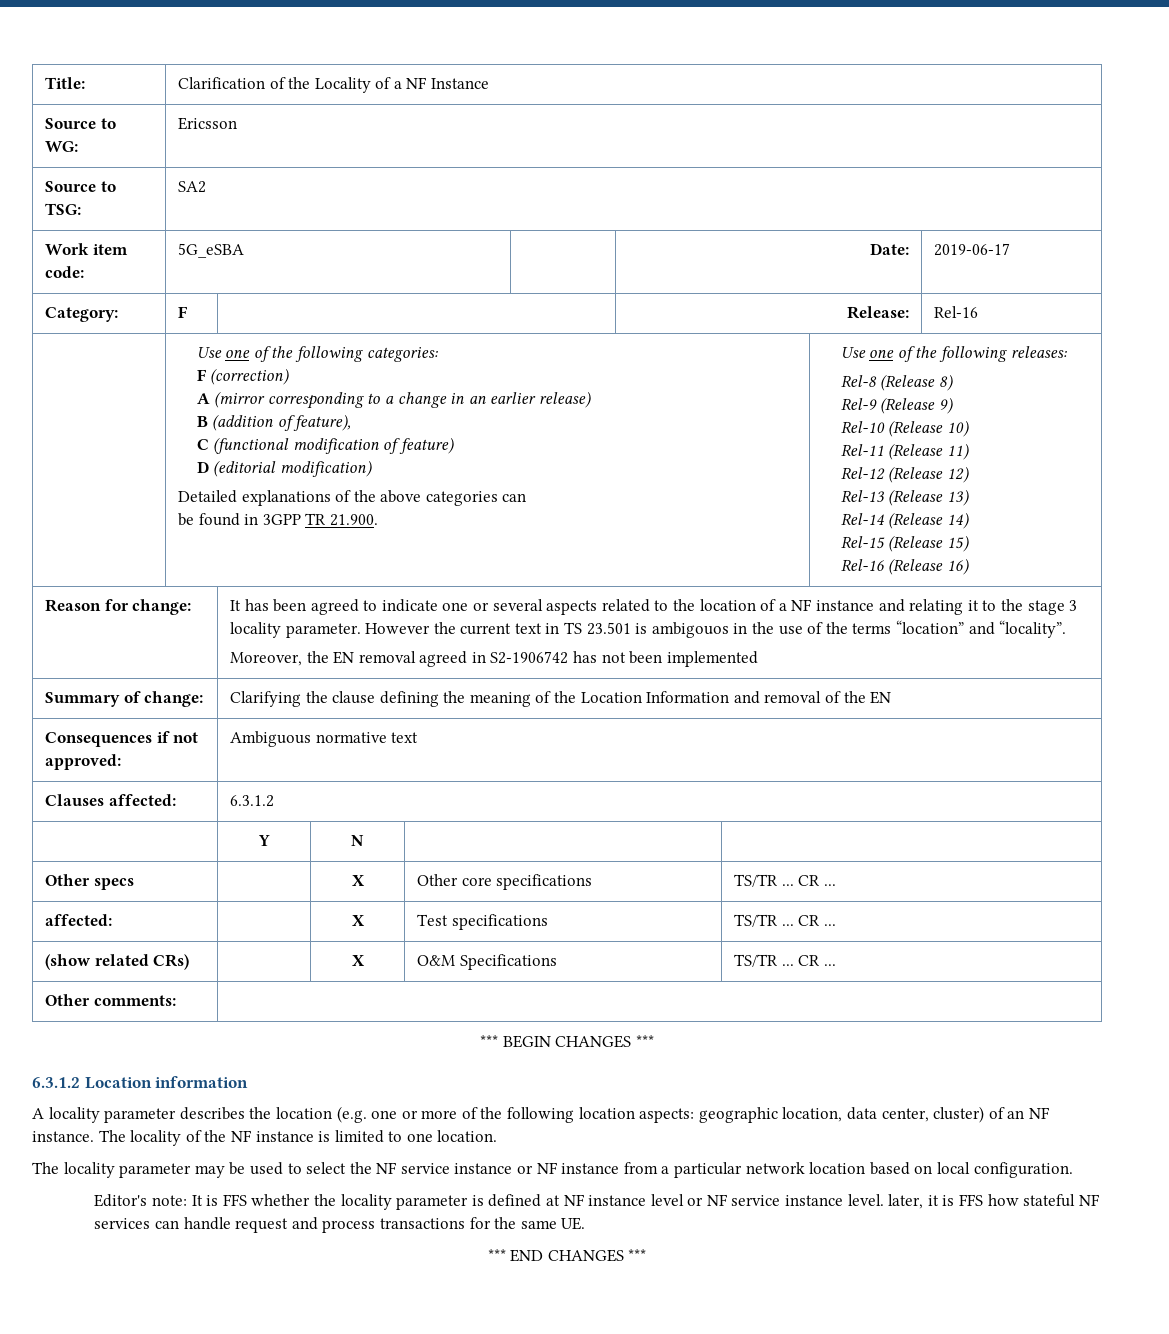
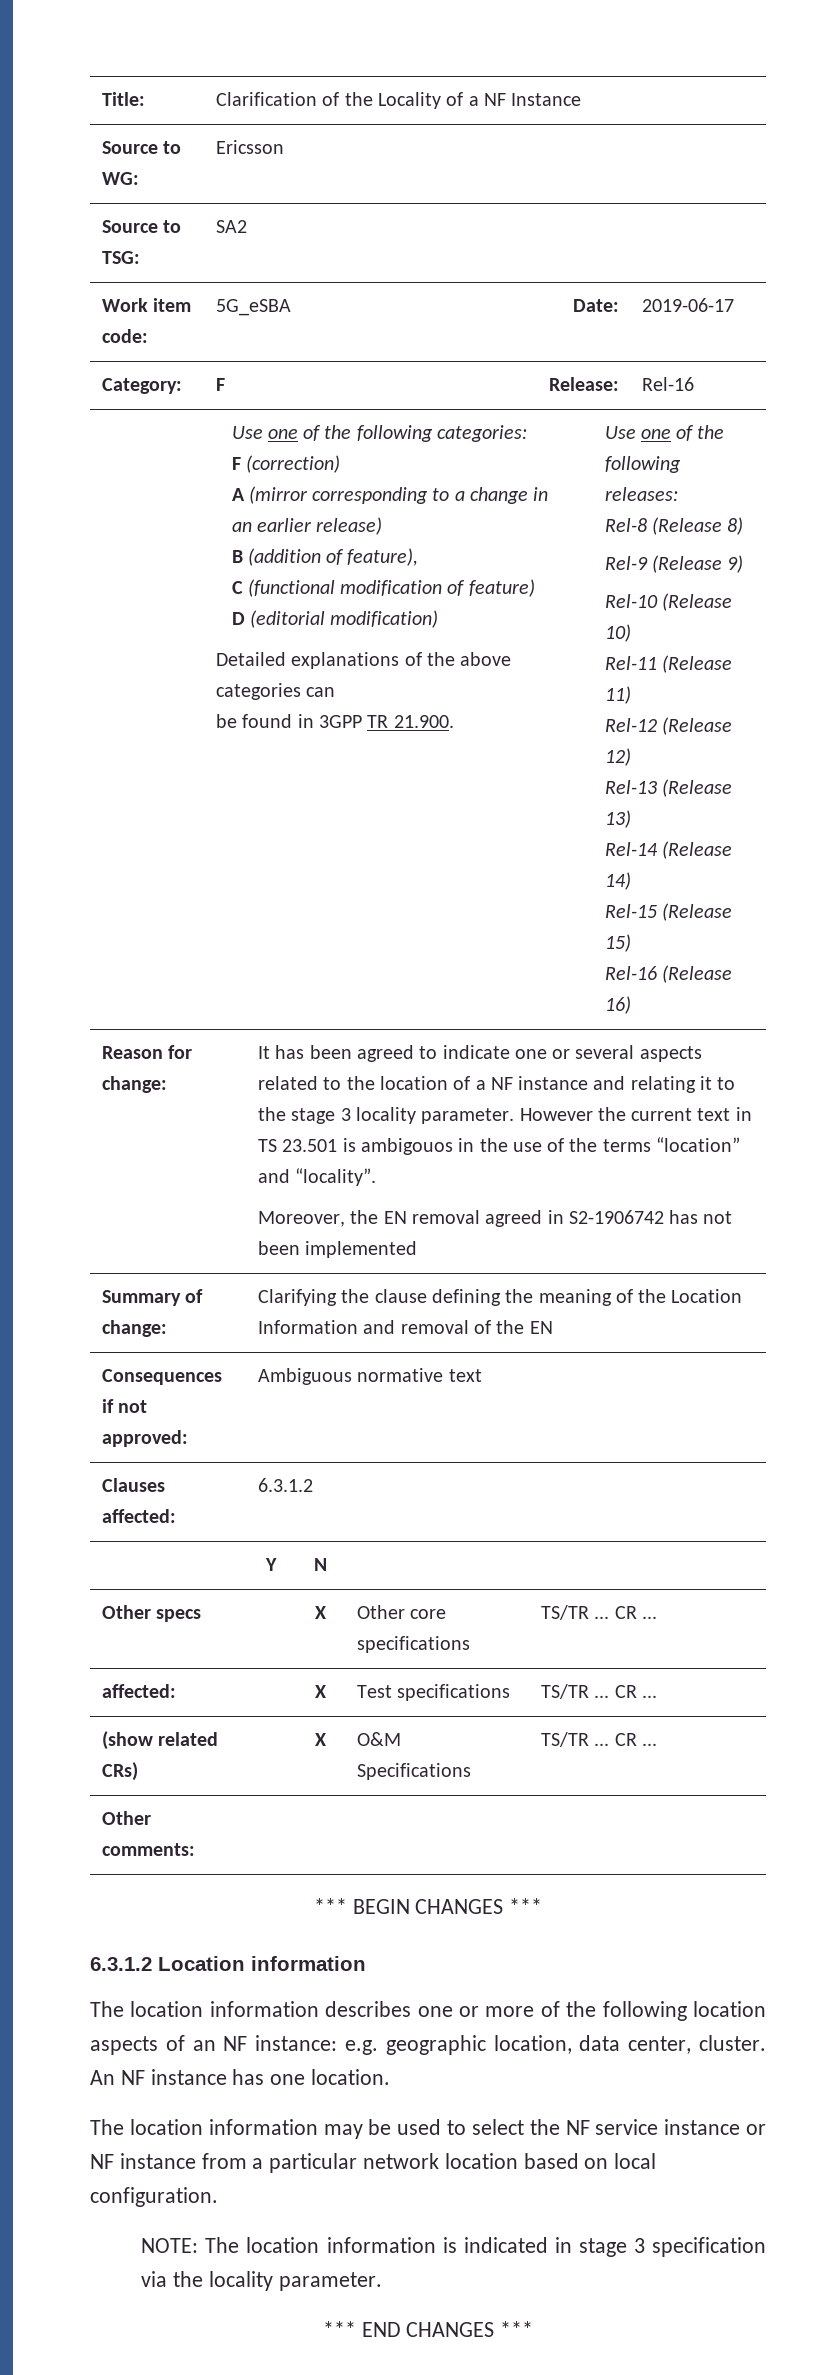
[32,1106,367,1123] A locality parameter describes the location (e.g. -> [90,2001,412,2017] The location information describes
[639,1106,1050,1123] [32,1130,403,1146] aspects: geographic location, data center, cluster) of an NF instance. The locality of the NF instance is limited to -> [90,2035,766,2055] [90,2069,265,2085] aspects of an NF instance: e.g. geographic location, data center, cluster. An NF instance has
[63,1162,192,1178] locality parameter -> [129,2119,318,2135] location information
[94,1194,1100,1210] [94,1217,586,1233] Editor's note: It is FFS whether the locality parameter is defined at NF instance level or NF service instance level. later, it is FFS how stateful NF services can handle request and process transactions for the same UE. -> [141,2237,766,2257] [141,2271,382,2291] NOTE: The location information is indicated in stage 3 specification via the locality parameter.

